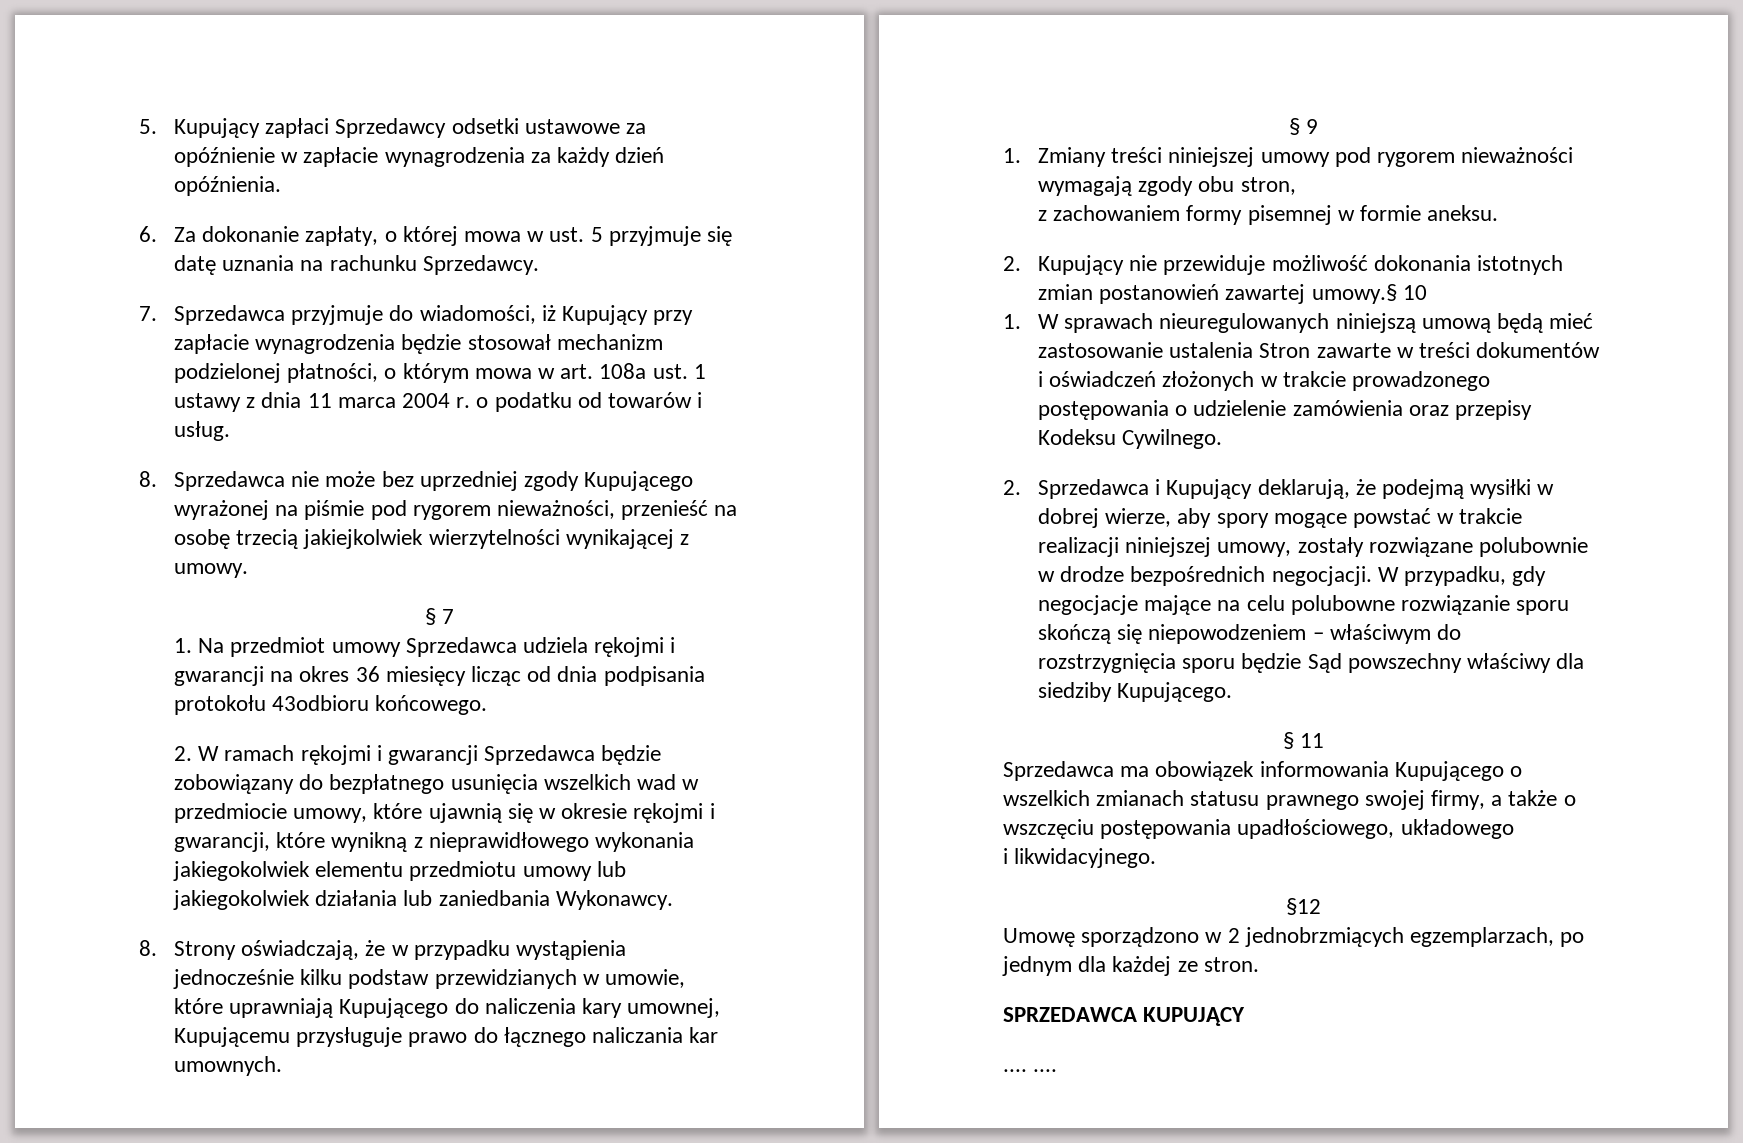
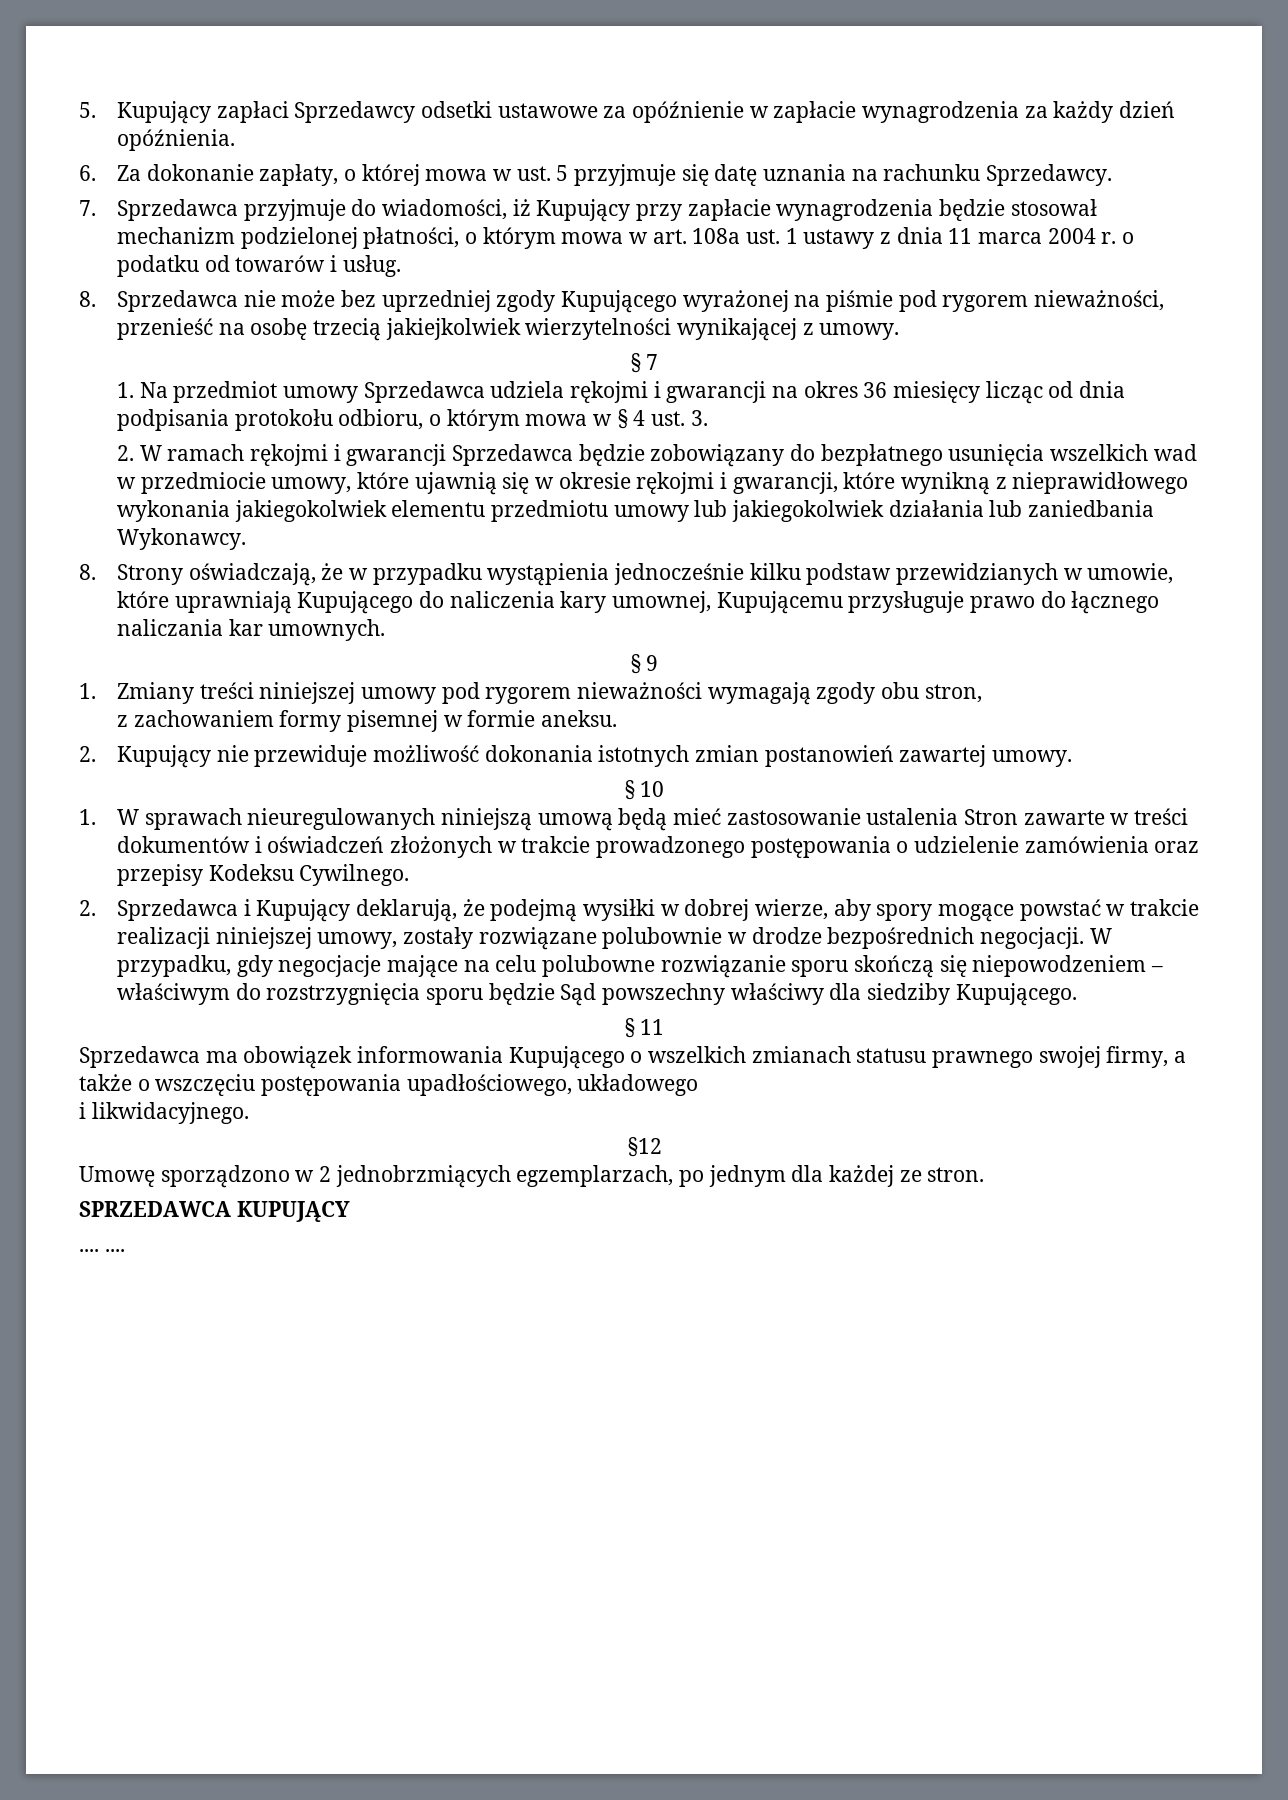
[272,695,488,715] 43odbioru końcowego. -> [338,409,708,431] odbioru, o którym mowa w § 4 ust. 3.
[1311,284,1397,304] umowy.§ -> [991,750,1072,767] [623,780,635,800] umowy. // §

